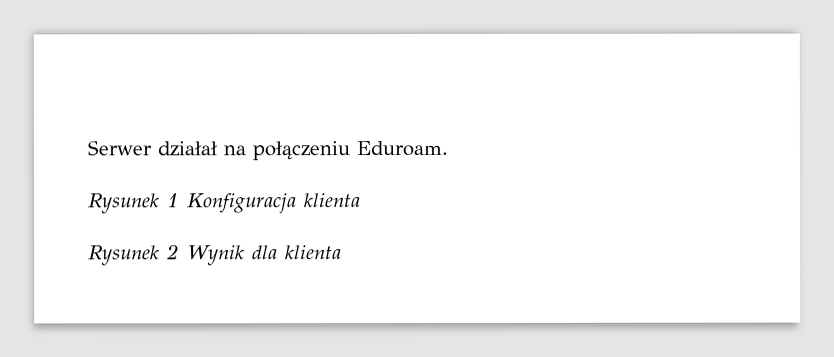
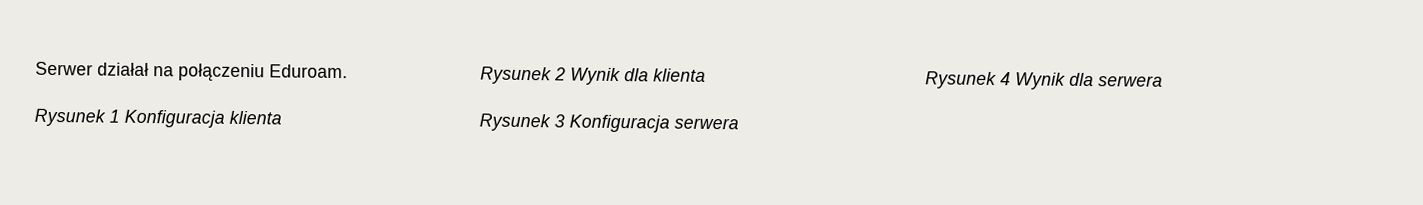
(342, 252) none -> [479,113,739,133] [925,71,1163,90] // Rysunek 3 Konfiguracja serwera // Rysunek 4 Wynik dla serwera

